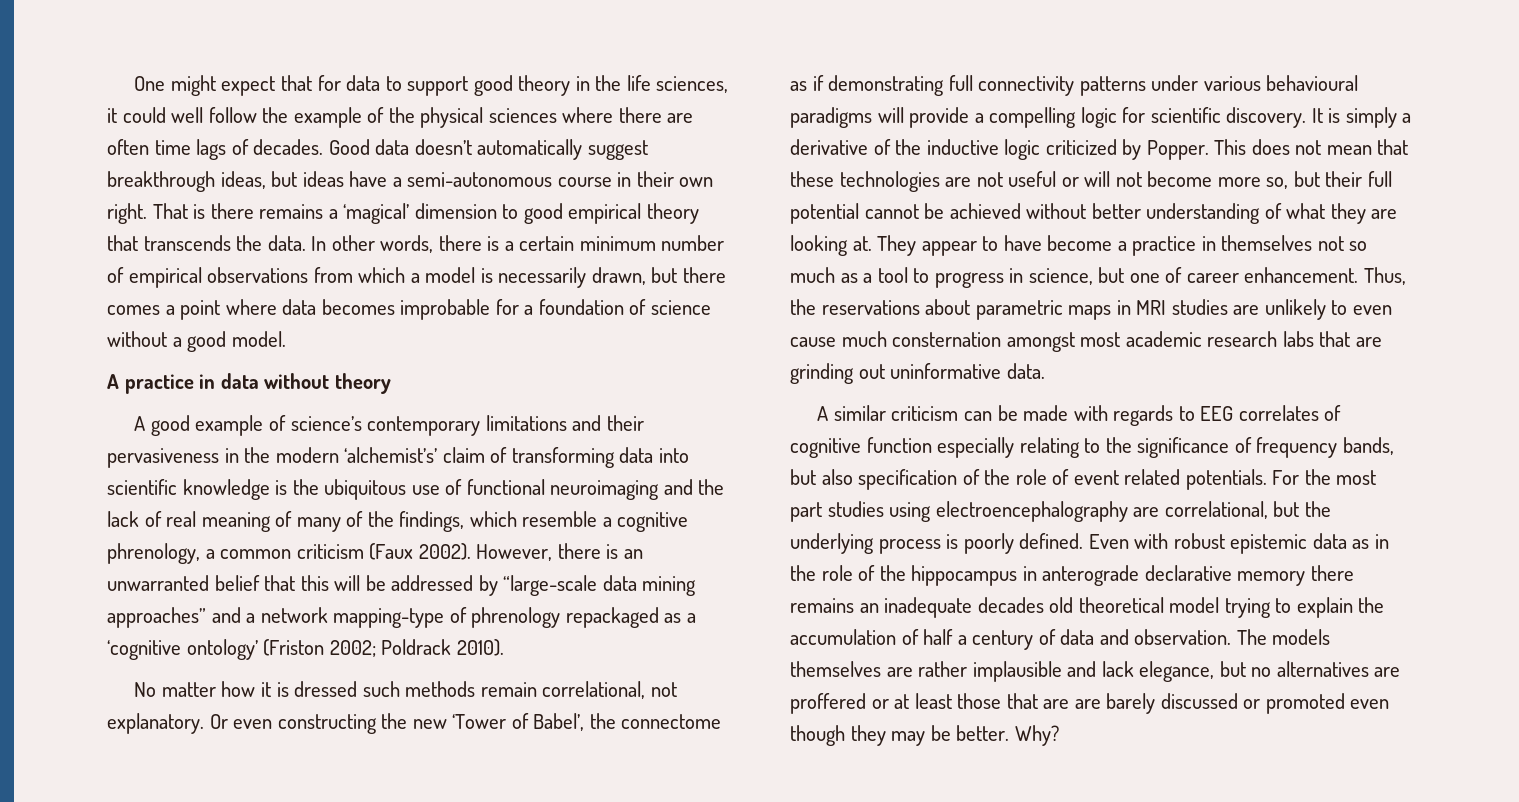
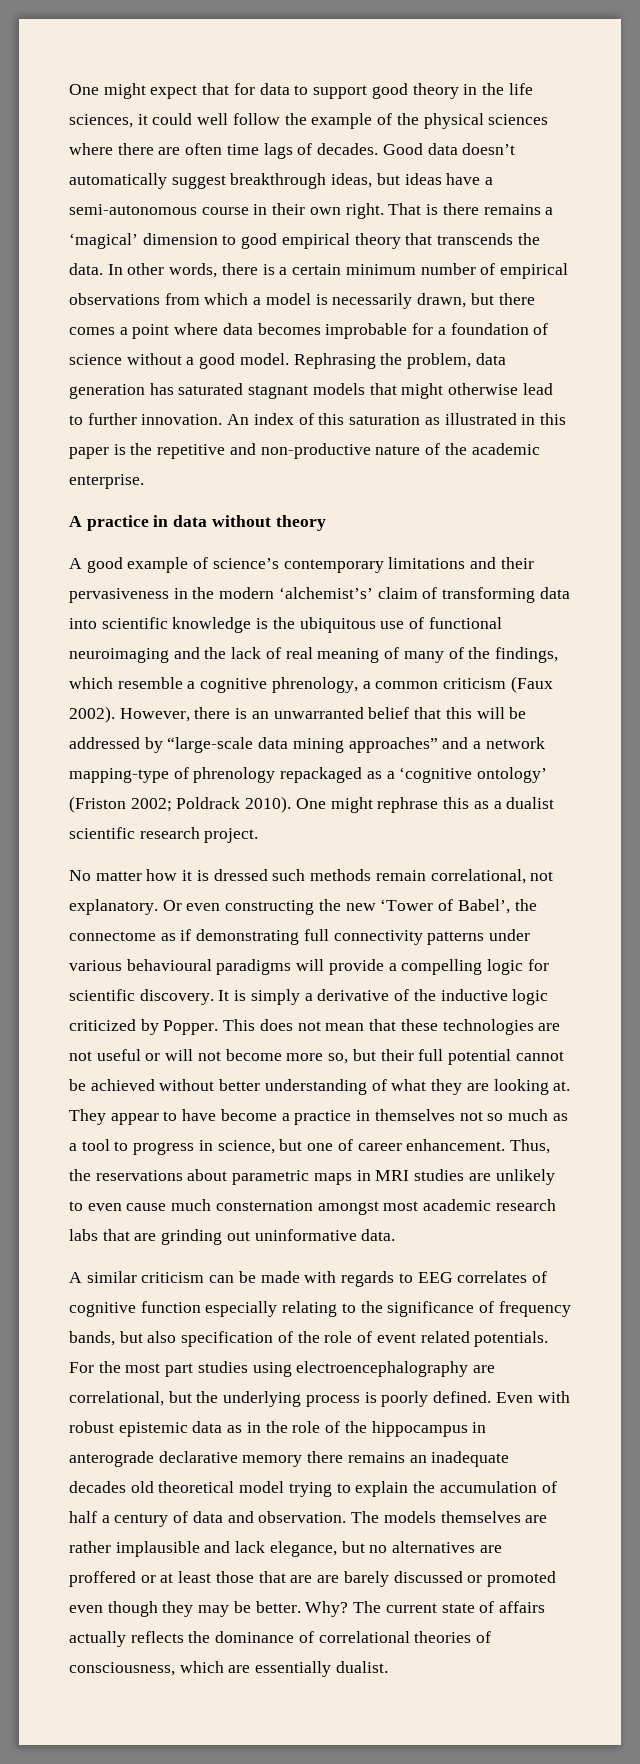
(286, 339) none -> [293,353,506,369] [69,383,553,399] [69,413,566,425] [69,443,540,459] [69,474,144,489] Rephrasing the problem, data generation has saturated stagnant models that might otherwise lead to further innovation. An index of this saturation as illustrated in this paper is the repetitive and non-productive nature of the academic enterprise.
(504, 647) none -> [295,797,555,813] [69,827,259,843] One might rephrase this as a dualist scientific research project.
(1059, 735) none -> [353,1601,545,1613] [69,1631,492,1647] [69,1661,388,1677] The current state of affairs actually reflects the dominance of correlational theories of consciousness, which are essentially dualist.

